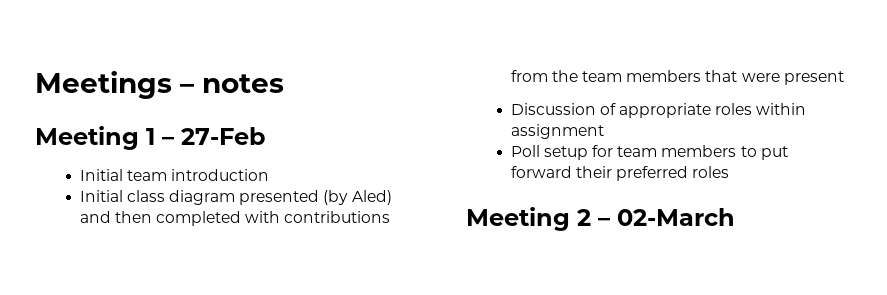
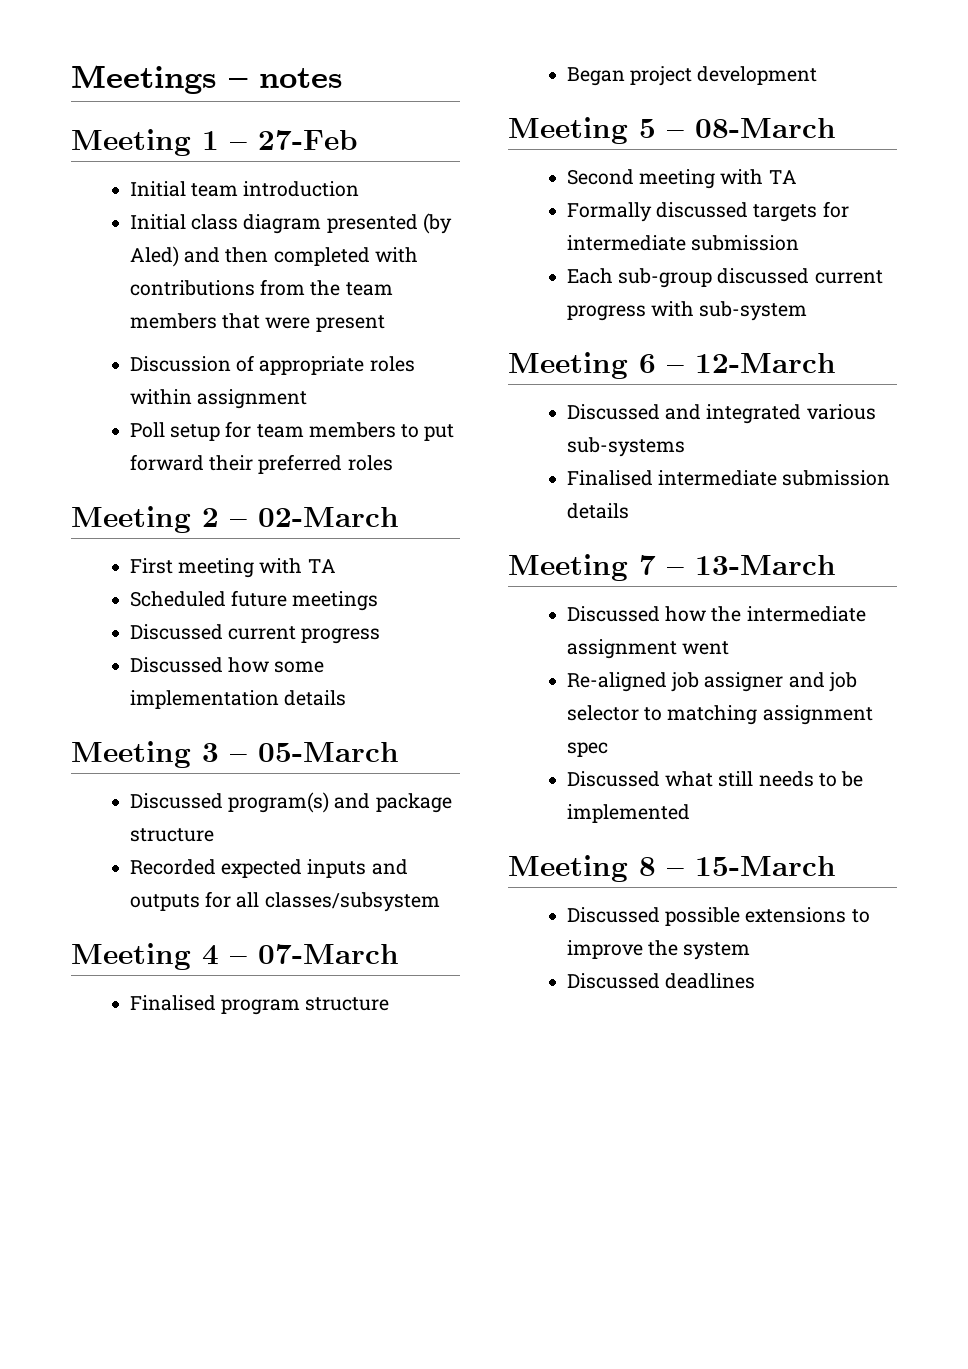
(735, 217) none -> [129,558,336,578] [129,590,379,611] [129,624,381,644] [129,657,325,673] [129,690,347,709] [71,741,399,768] [129,792,452,813] [129,828,214,842] [129,859,408,878] [129,891,440,912] [71,943,399,970] [129,995,390,1015] [566,66,818,86] [508,117,836,144] [566,169,797,189] [566,201,849,222] [566,235,800,251] [566,268,883,288] [566,301,808,321] [508,352,836,379] [566,404,876,424] [566,437,685,457] [566,470,891,486] [566,503,629,519] [508,554,836,581] [566,606,866,622] [566,639,730,659] [566,672,857,692] [566,705,873,725] [566,742,608,757] [566,771,864,787] [566,804,690,823] [508,855,836,882] [566,907,870,926] [566,940,751,960] [566,973,756,989] // First meeting with TA // Scheduled future meetings // Discussed current progress // Discussed how some implementation details // Meeting 3 – 05-March // Discussed program(s) and package structure // Recorded expected inputs and outputs for all classes/subsystem // Meeting 4 – 07-March // Finalised program structure // Began project development // Meeting 5 – 08-March // Second meeting with TA // Formally discussed targets for intermediate submission // Each sub-group discussed current progress with sub-system // Meeting 6 – 12-March // Discussed and integrated various sub-systems // Finalised intermediate submission details // Meeting 7 – 13-March // Discussed how the intermediate assignment went // Re-aligned job assigner and job selector to matching assignment spec // Discussed what still needs to be implemented // Meeting 8 – 15-March // Discussed possible extensions to improve the system // Discussed deadlines

